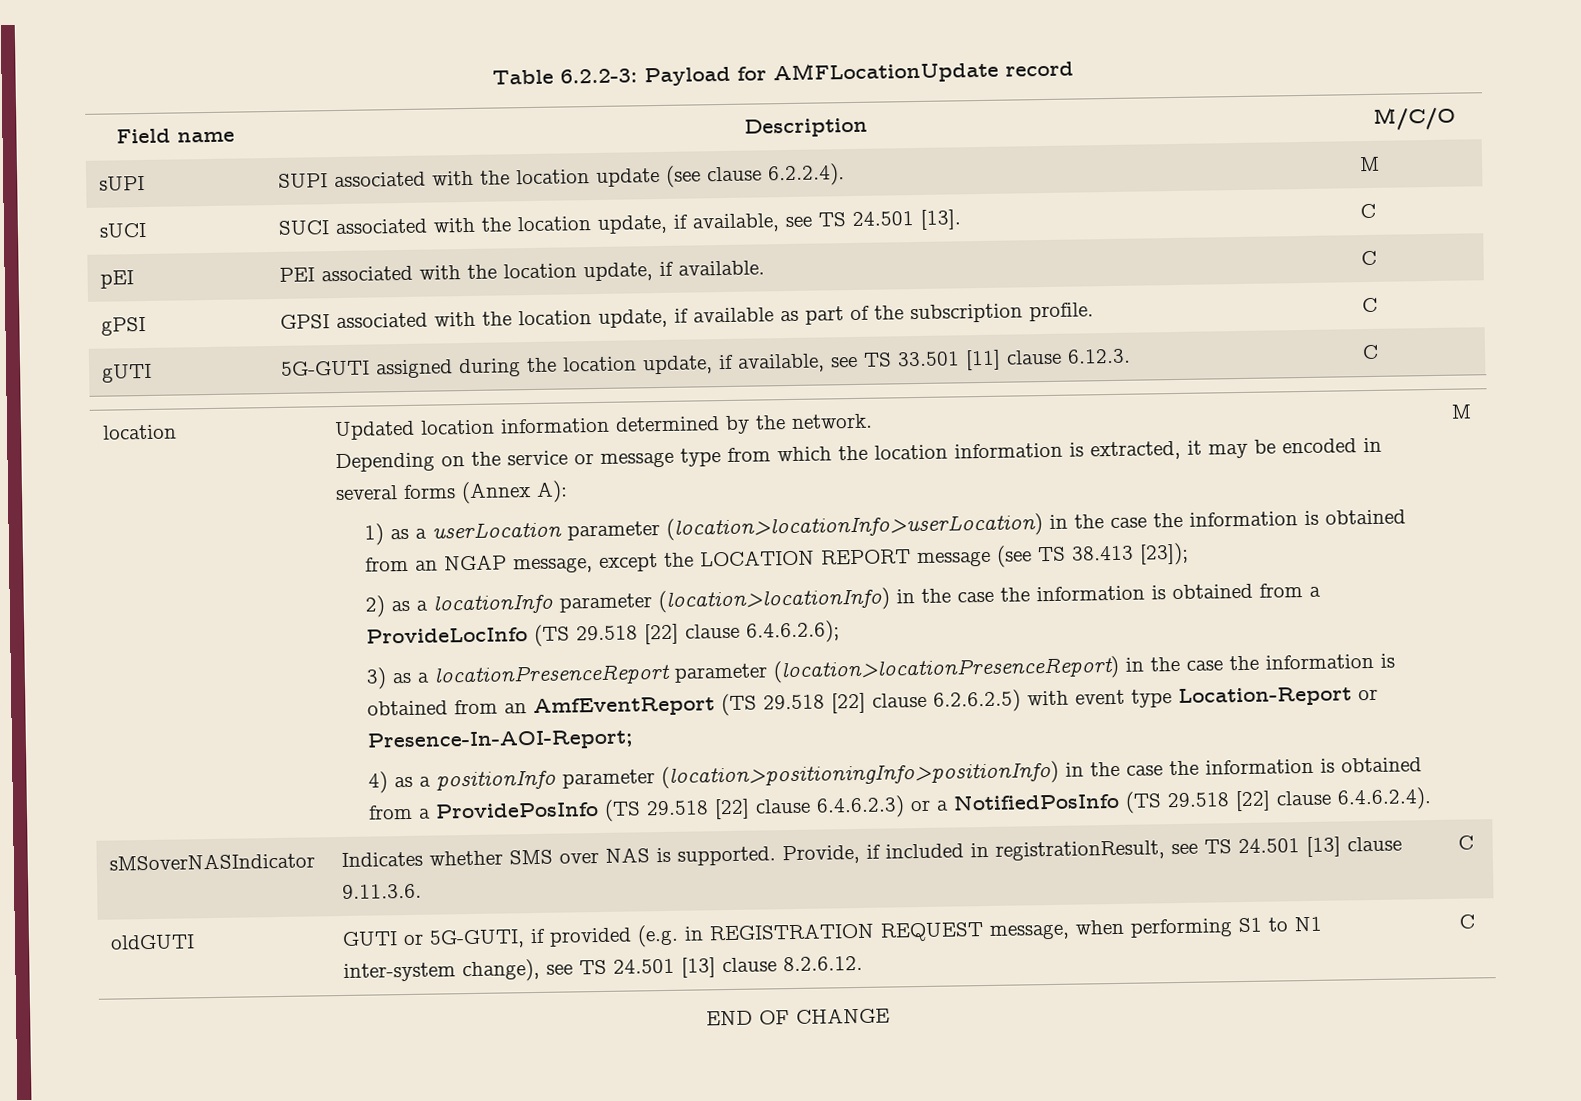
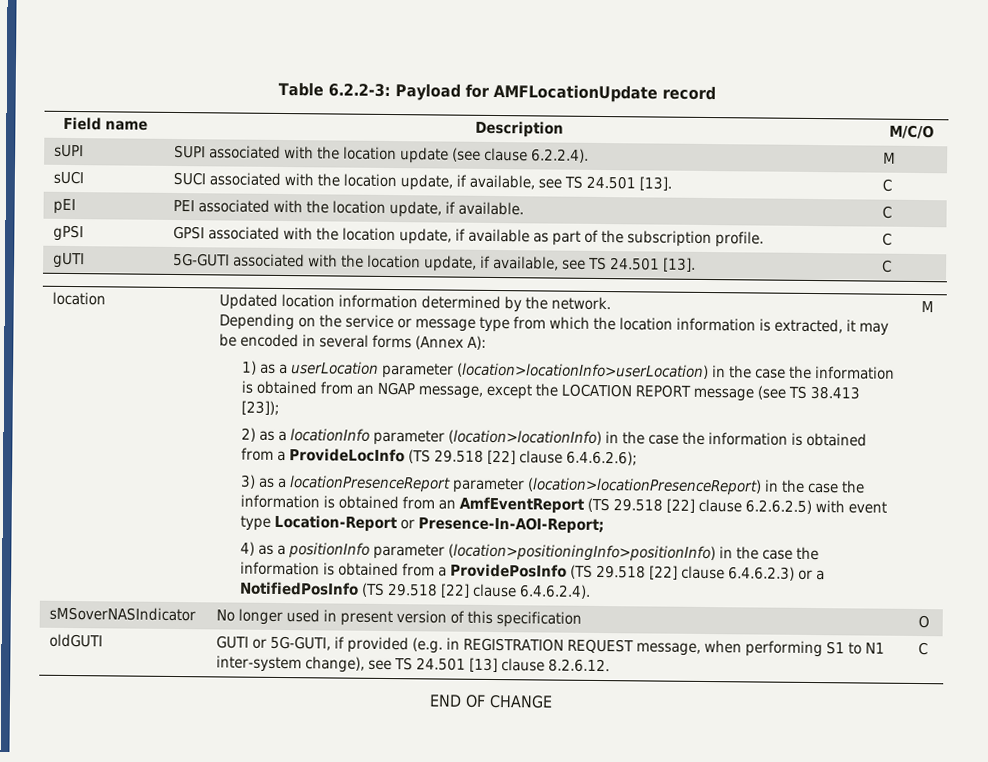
[375,348,1132,379] assigned during the location update, if available, see TS 33.501 [11] clause 6.12.3. -> [233,253,697,272] associated with the location update, if available, see TS 24.501 [13].
[341,836,1403,868] [342,883,423,900] [1458,835,1475,850] Indicates whether SMS over NAS is supported. Provide, if included in registrationResult, see TS 24.501 [13] clause 9.11.3.6. | C -> [216,608,583,628] [918,615,931,629] No longer used in present version of this specification | O

